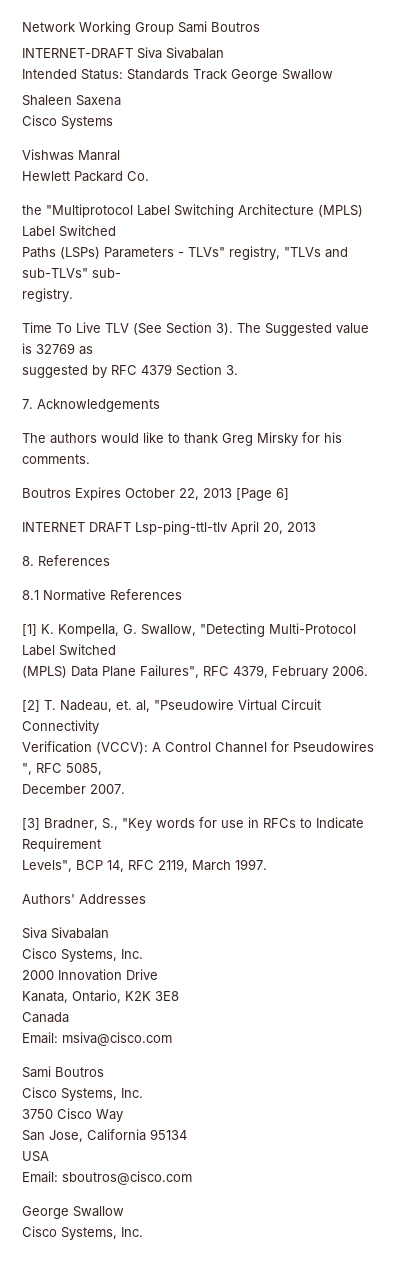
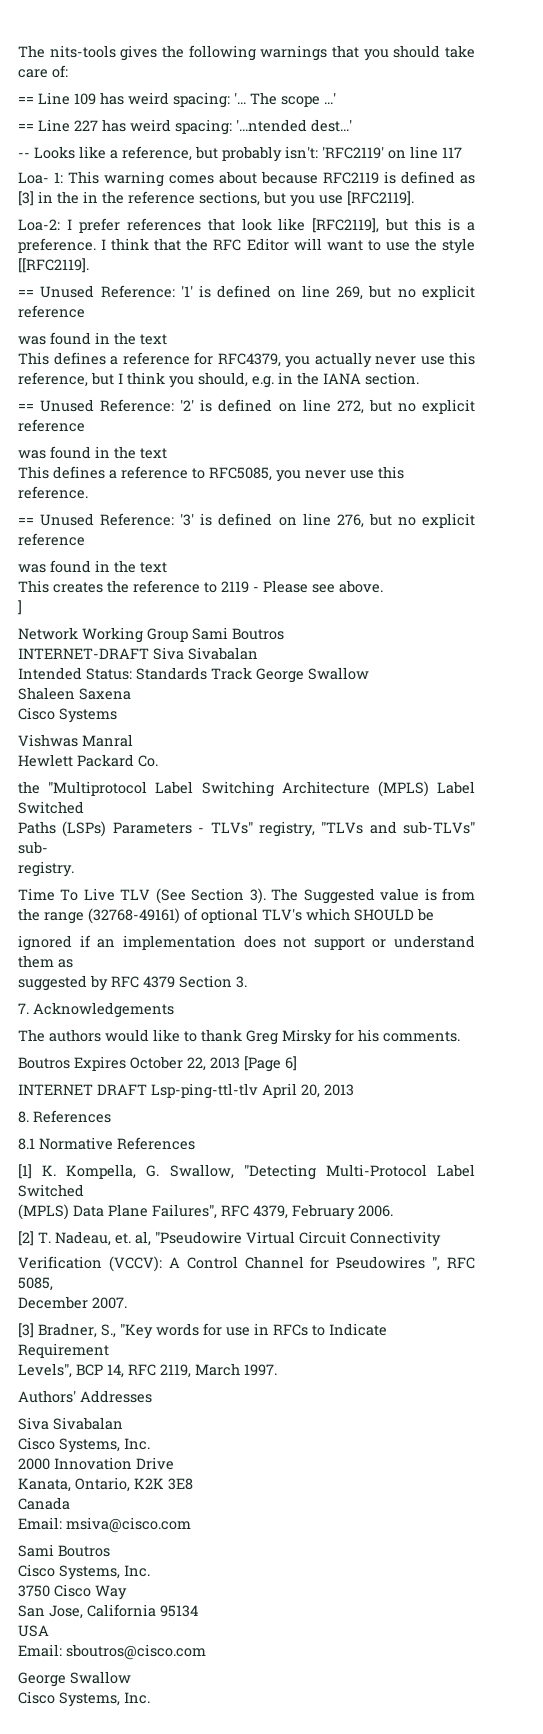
(22, 27) none -> [18,45,476,61] [18,65,68,78] [18,92,336,108] [18,119,352,135] [18,146,462,162] [18,171,475,187] [18,191,414,207] [18,218,476,233] [18,238,475,254] [18,258,89,273] [18,285,475,300] [18,305,85,318] [18,332,167,345] [18,352,475,368] [18,372,419,388] [18,399,475,414] [18,419,85,432] [18,446,167,459] [18,466,404,482] [18,486,88,499] [18,513,475,528] [18,533,85,546] [18,560,167,573] [18,580,383,593] [18,600,22,615] The nits-tools gives the following warnings that you should take care of: // == Line 109 has weird spacing: '... The scope ...' // == Line 227 has weird spacing: '...ntended dest...' // -- Looks like a reference, but probably isn't: 'RFC2119' on line 117 // Loa- 1: This warning comes about because RFC2119 is defined as [3] in the in the reference sections, but you use [RFC2119]. // Loa-2: I prefer references that look like [RFC2119], but this is a preference. I think that the RFC Editor will want to use the style [[RFC2119]. // == Unused Reference: '1' is defined on line 269, but no explicit reference // was found in the text // This defines a reference for RFC4379, you actually never use this reference, but I think you should, e.g. in the IANA section. // == Unused Reference: '2' is defined on line 272, but no explicit reference // was found in the text // This defines a reference to RFC5085, you never use this reference. // == Unused Reference: '3' is defined on line 276, but no explicit reference // was found in the text // This creates the reference to 2119 - Please see above. // ] //
[36,343,75,354] 32769 -> [442,888,475,901] [18,908,434,924] [18,935,475,951] [18,955,54,968] from the range (32768-49161) of optional TLV's which SHOULD be // ignored if an implementation does not support or understand them

